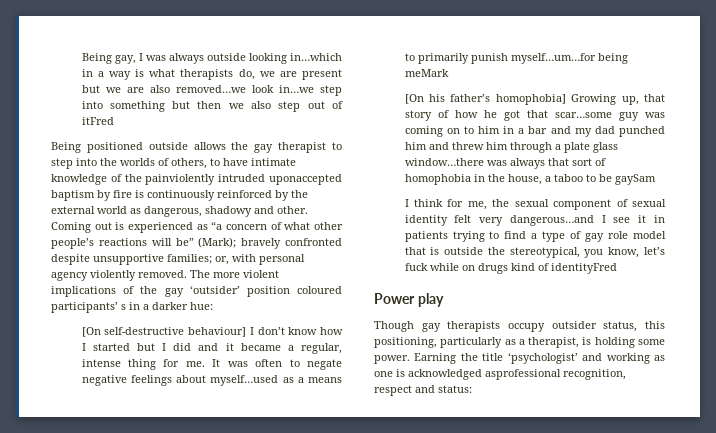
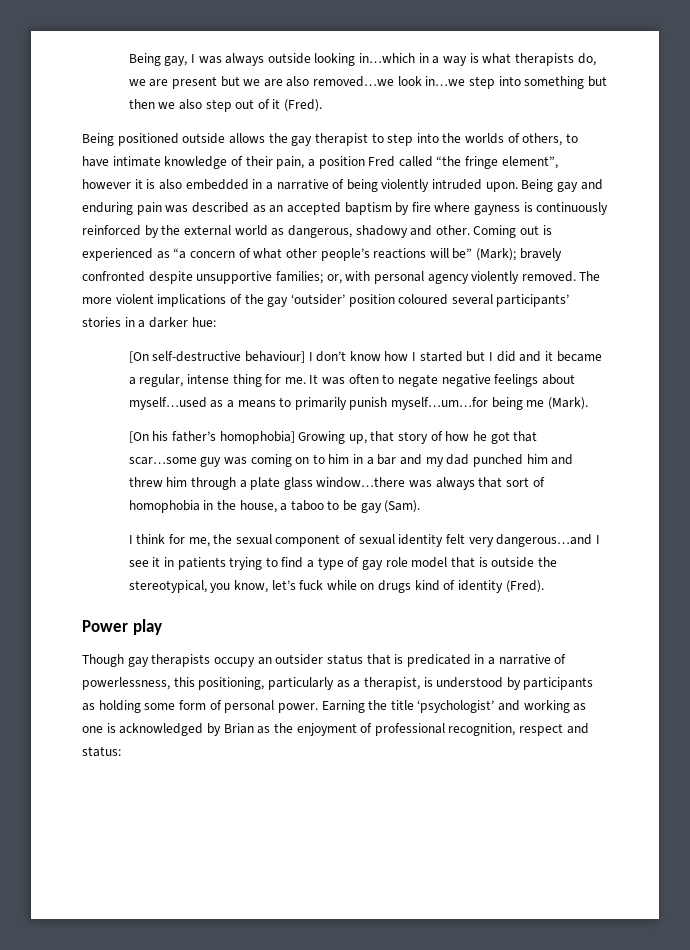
[81,117,114,125] itFred -> [272,99,323,112] it (Fred).
[124,174,342,185] the painviolently intruded uponaccepted -> [245,156,558,169] [82,179,603,192] [82,202,341,215] their pain, a position Fred called “the fringe element”, however it is also embedded in a narrative of being violently intruded upon. Being gay and enduring pain was described as an accepted
(132, 194) none -> [434,202,521,215] where gayness
[51,302,126,313] participants’ s -> [451,294,570,307] [82,317,121,327] several participants’ stories
[404,69,449,77] meMark -> [526,397,589,410] me (Mark).
[614,174,656,185] gaySam -> [360,500,421,513] gay (Sam).
[550,263,617,274] identityFred -> [458,580,544,593] identity (Fred).
[551,321,638,332] outsider status, -> [257,654,567,667] [82,677,170,690] an outsider status that is predicated in a narrative of powerlessness,
[594,337,665,348] holding some -> [436,677,594,690] [82,700,275,713] understood by participants as holding some form of personal
[485,369,561,380] asprofessional -> [206,723,445,736] by Brian as the enjoyment of professional

